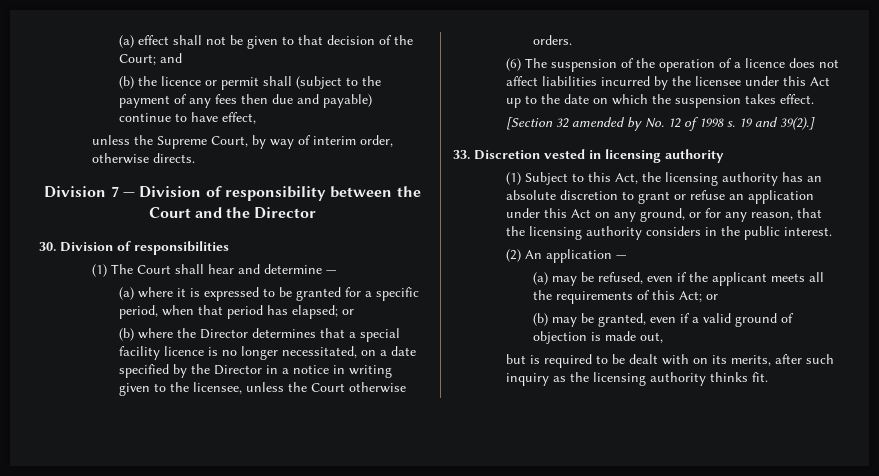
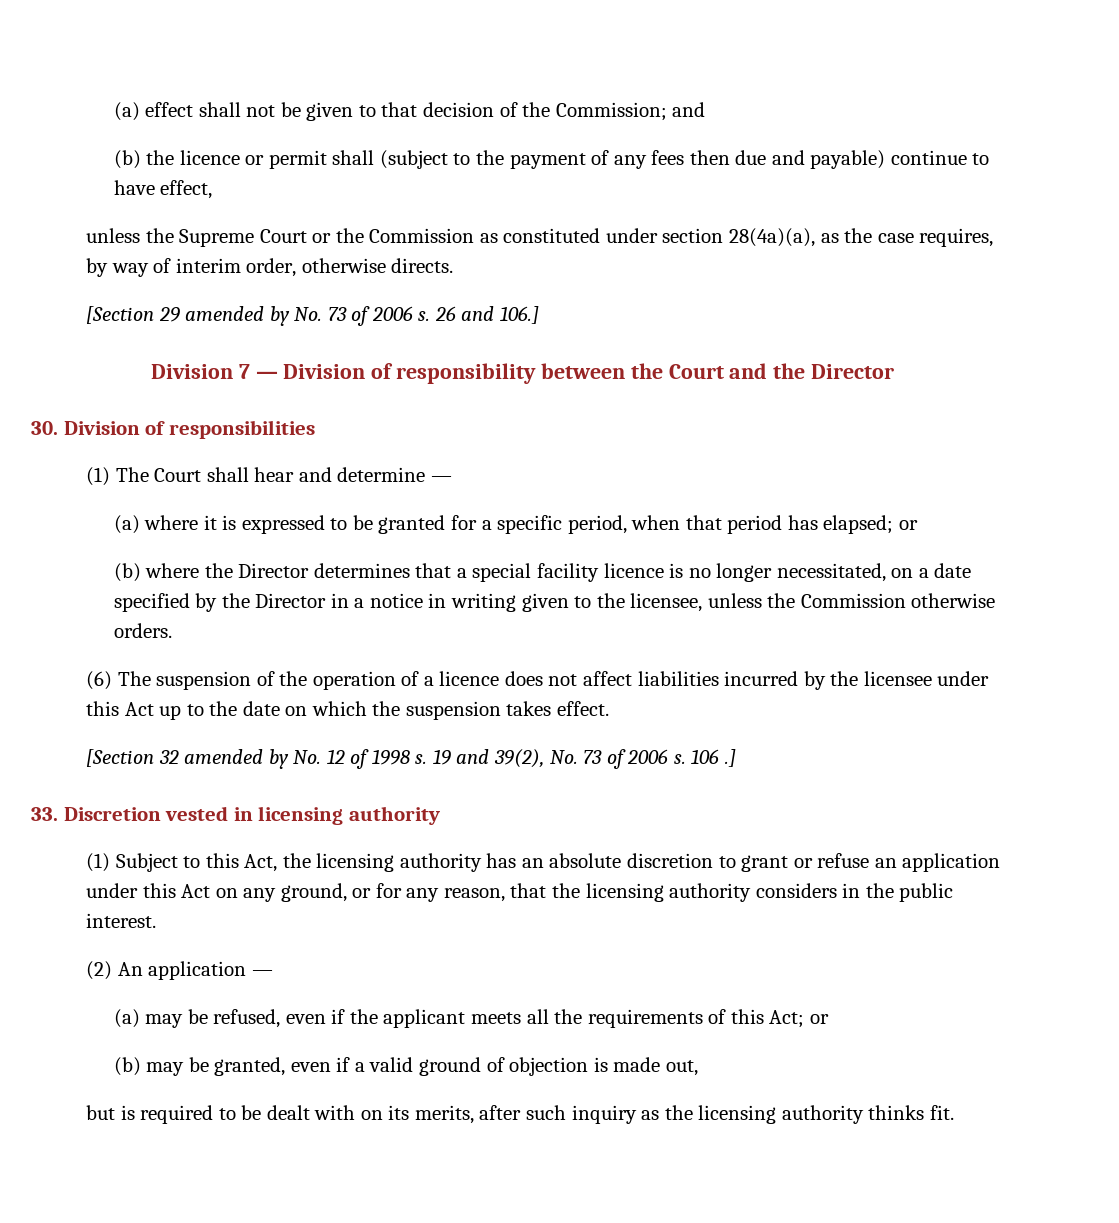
[118,54,156,65] Court; -> [555,102,667,121] Commission;
[211,136,249,147] Court, -> [259,228,994,247] Court or the Commission as constituted under section 28(4a)(a), as the case requires,
(196, 158) none -> [86,306,540,326] // [Section 29 amended by No. 73 of 2006 s. 26 and 106.]
[310,383,345,392] Court -> [800,593,906,608] Commission
[780,117,816,130] 39(2).] -> [494,749,736,769] 39(2), No. 73 of 2006 s. 106 .]

